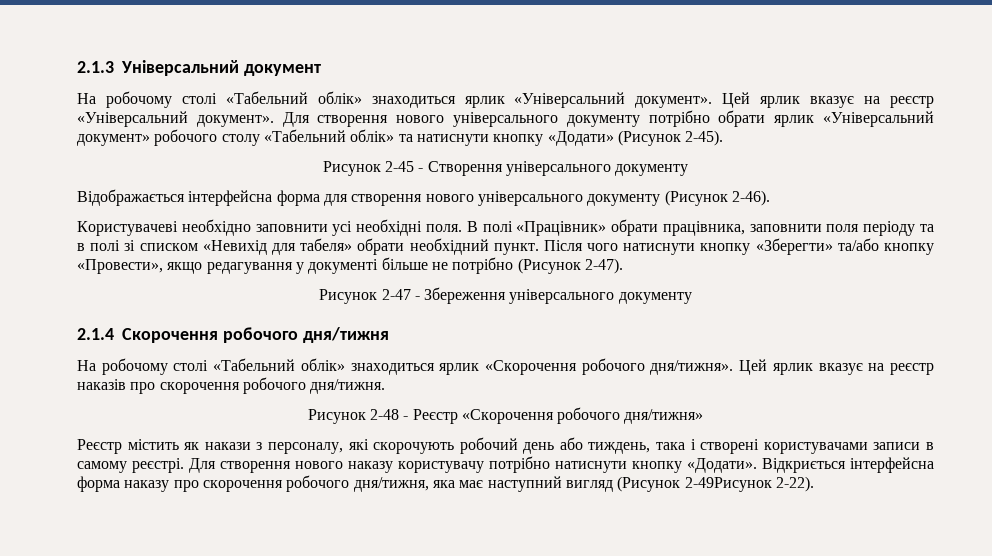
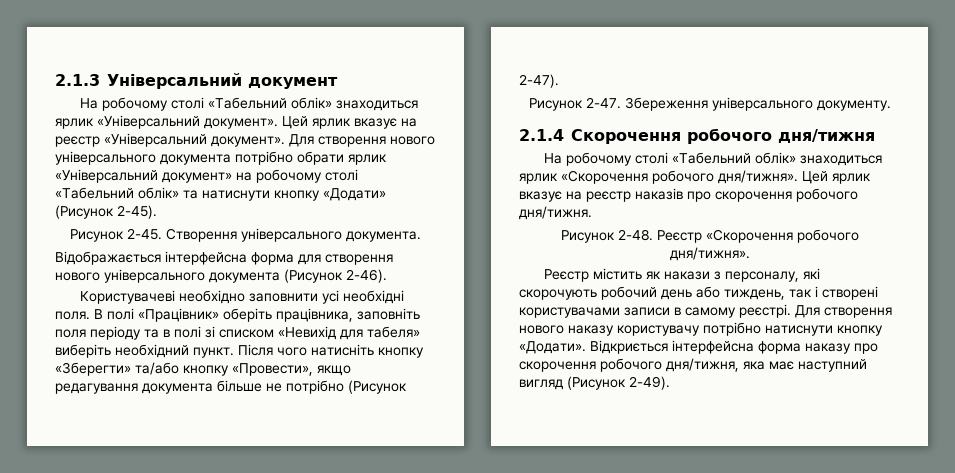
[566,115,640,127] документу -> [160,154,231,165] документа
[154,129,260,146] робочого столу -> [236,169,358,183] на робочому столі
[385,161,424,172] 2-45 - -> [127,228,162,240] 2-45.
[615,164,689,176] документу -> [346,231,421,242] документа.
[587,194,661,206] документу -> [209,272,280,283] документа
[611,219,822,236] обрати працівника, заповнити -> [223,308,420,322] оберіть працівника, заповніть
[357,238,405,255] обрати -> [55,344,111,358] виберіть
[623,243,696,255] натиснути -> [311,344,374,356] натисніть
[295,259,379,274] у документі -> [142,383,213,394] документа
[381,289,420,300] 2-47 - -> [585,97,621,109] 2-47.
[618,292,692,304] документу -> [816,100,891,111] документу.
[369,409,409,420] 2-48 - -> [617,229,653,241] 2-48.
[624,409,704,424] дня/тижня» -> [669,247,750,261] дня/тижня».
[656,442,686,450] така -> [789,289,812,298] так
[684,476,814,492] 2-49Рисунок 2-22). -> [629,376,670,390] 2-49).

